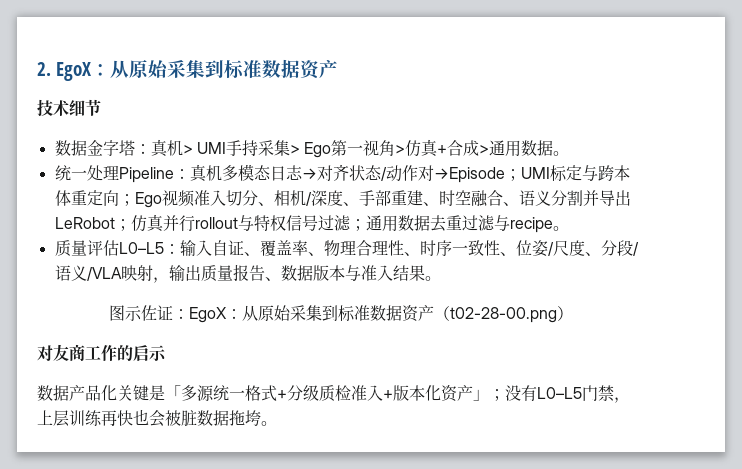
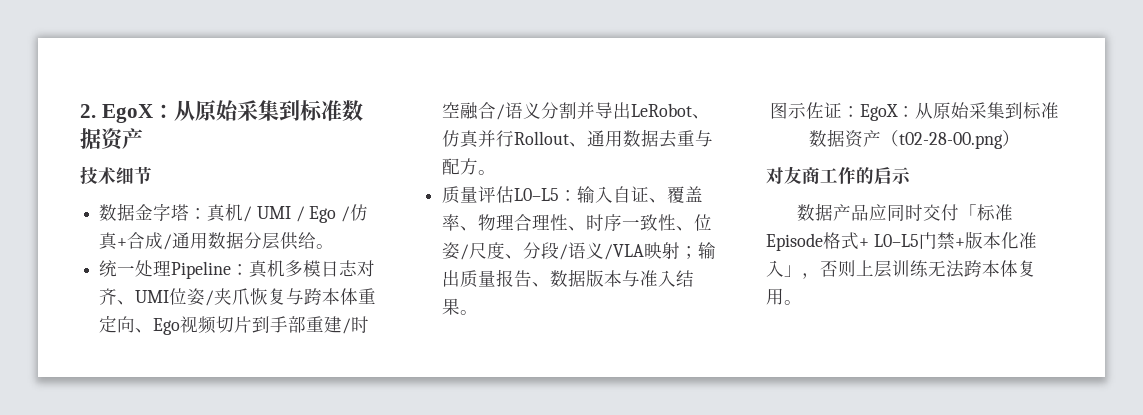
[182,140,406,158] > UMI手持采集> Ego第一视角> -> [243,206,351,223] / UMI / Ego /
[479,140,554,157] >通用数据 -> [163,231,317,250] /通用数据分层供给
[253,164,582,183] 态日志→对齐状态/动作对→Episode；UMI标定 -> [321,260,376,277] [99,288,287,306] 日志对齐、UMI位姿/夹爪恢复
[118,194,135,206] ； -> [135,328,154,333] 、
[193,190,359,206] 准入切分、相机/深度、 -> [216,316,271,333] 切片到
[422,202,439,206] 、 -> [342,318,352,334] /
[502,202,519,206] 、 -> [496,104,506,120] /
[114,219,131,231] ； -> [692,114,711,119] 、
[194,215,366,232] rollout与特权信号过滤； -> [514,131,588,147] Rollout、
[461,215,553,233] 过滤与recipe -> [695,130,714,147] [442,158,479,175] 与配方
[152,277,169,283] ， -> [680,246,699,259] ；
[101,385,630,403] [37,409,261,427] 化关键是「多源统一格式+分级质检准入+版本化资产」；没有L0–L5门禁，上层训练再快也会被脏数据拖垮 -> [869,204,1014,221] [766,231,1037,251] [766,260,1036,279] [766,288,784,305] 应同时交付「标准Episode格式+ L0–L5门禁+版本化准入」，否则上层训练无法跨本体复用

